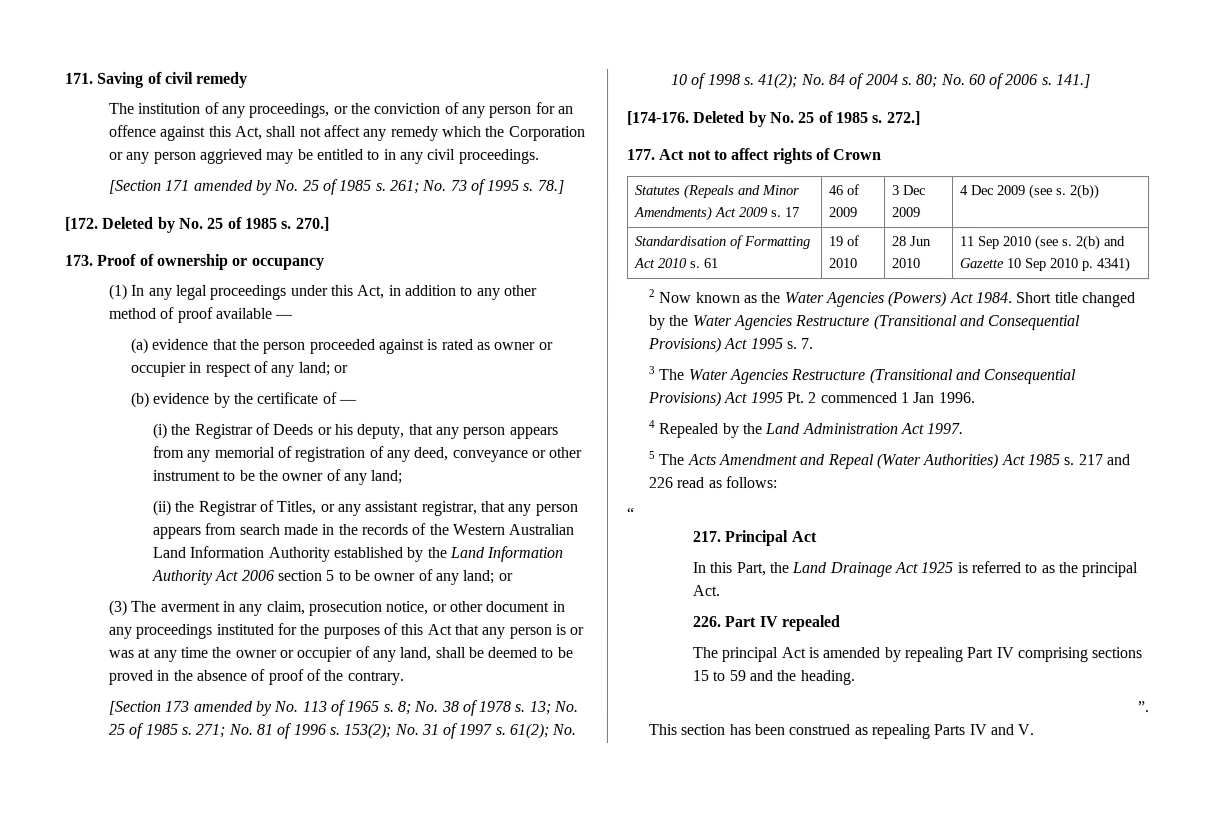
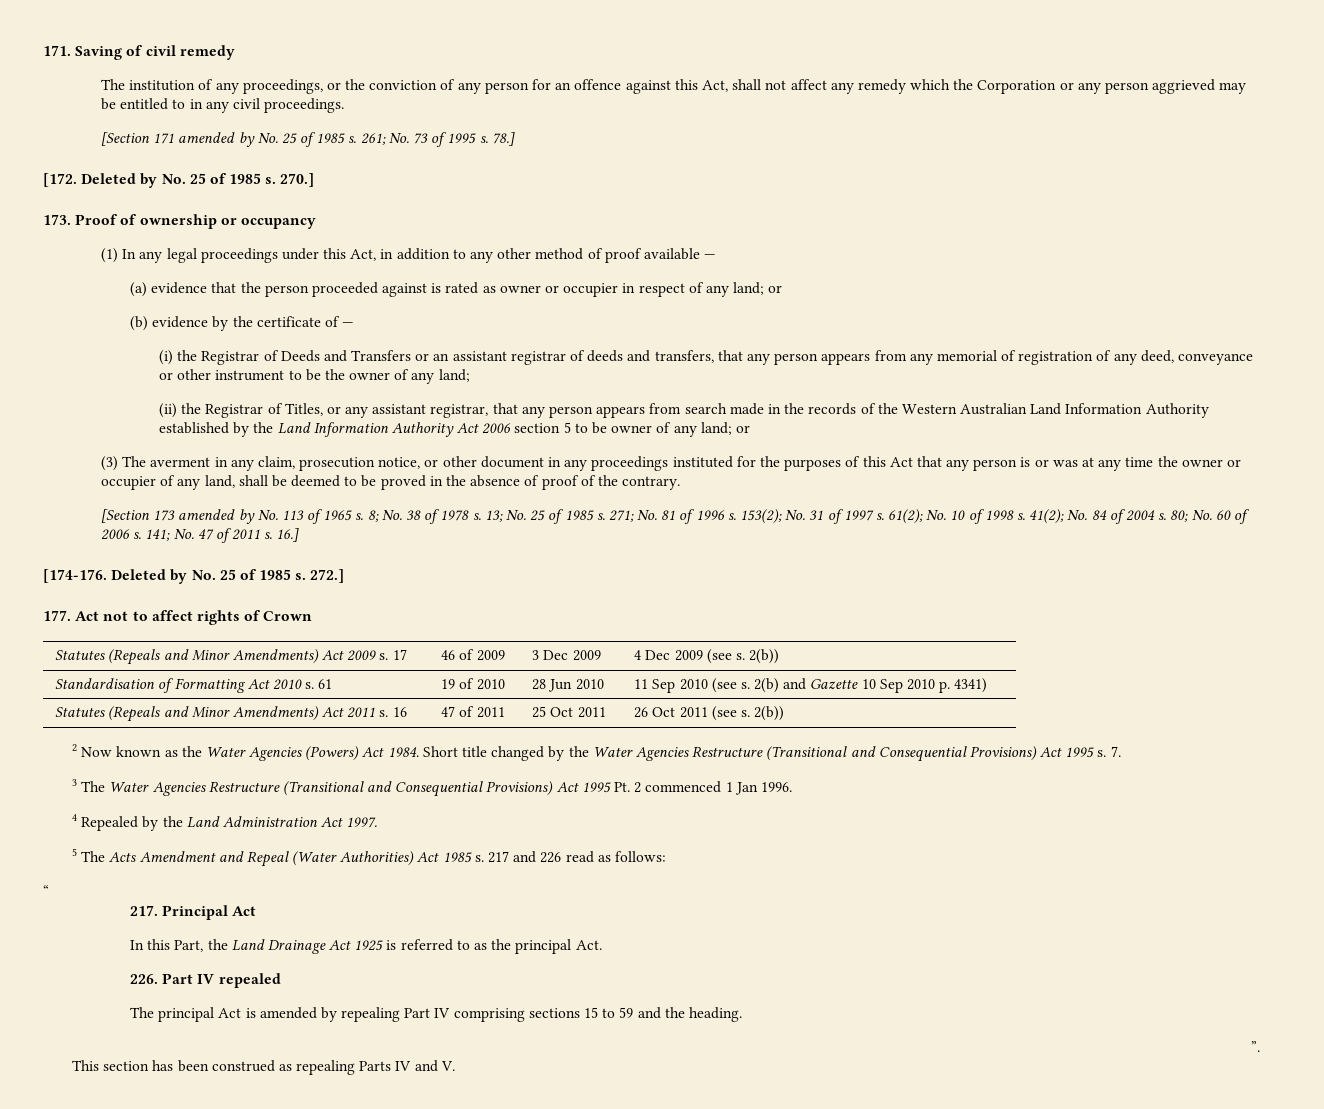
[316,423,405,439] or his deputy, -> [323,350,714,365] and Transfers or an assistant registrar of deeds and transfers,
[1056,74,1092,89] 141.] -> [145,528,300,543] 141; No. 47 of 2011 s. 16.]
(1132, 265) none -> [55,706,407,722] [441,706,505,718] [532,706,606,718] [634,706,785,721] // Statutes (Repeals and Minor Amendments) Act 2011 s. 16 | 47 of 2011 | 25 Oct 2011 | 26 Oct 2011 (see s. 2(b))

